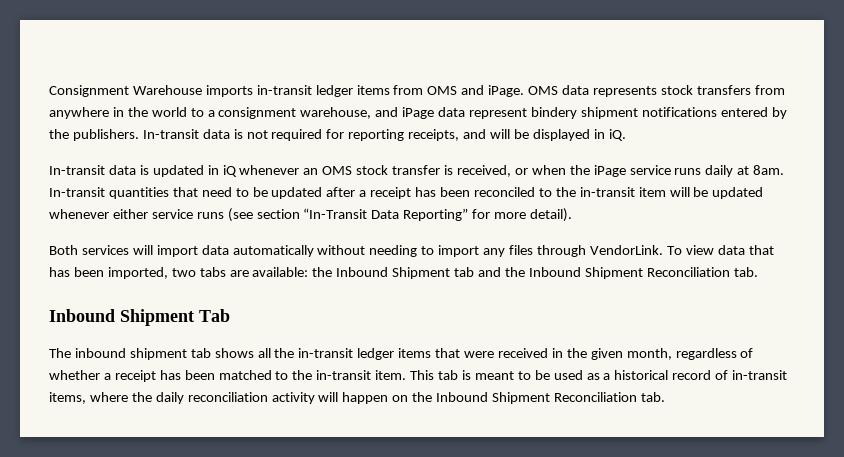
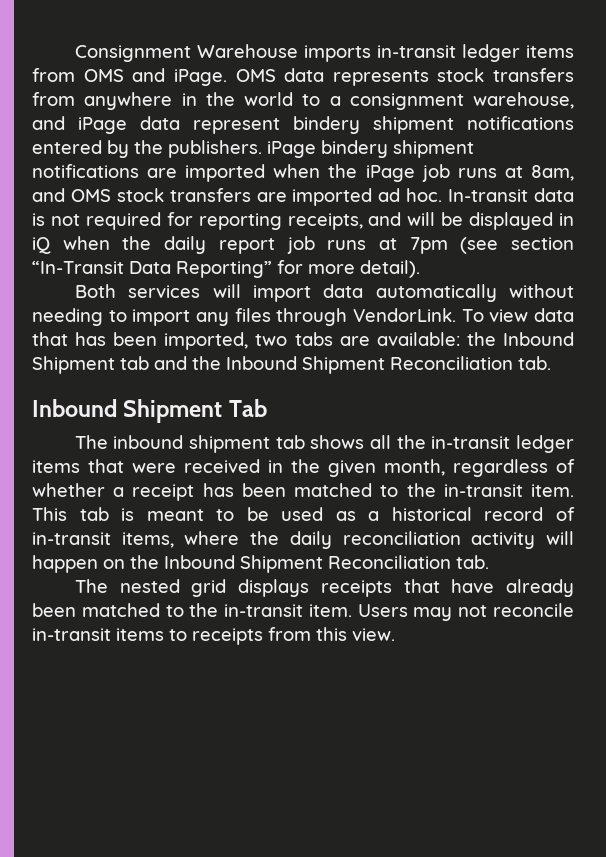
(139, 135) none -> [267,140,474,158] [32,164,574,182] [32,188,443,206] iPage bindery shipment notifications are imported when the iPage job runs at 8am, and OMS stock transfers are imported ad hoc.
[608,129,626,141] [49,165,785,177] [49,187,764,199] [49,209,224,219] iQ. // In-transit data is updated in iQ whenever an OMS stock transfer is received, or when the iPage service runs daily at 8am. In-transit quantities that need to be updated after a receipt has been reconciled to the in-transit item will be updated whenever either service runs -> [32,236,448,254] iQ when the daily report job runs at 7pm
(665, 397) none -> [74,579,574,597] [32,603,574,621] [32,627,395,645] // The nested grid displays receipts that have already been matched to the in-transit item. Users may not reconcile in-transit items to receipts from this view.

